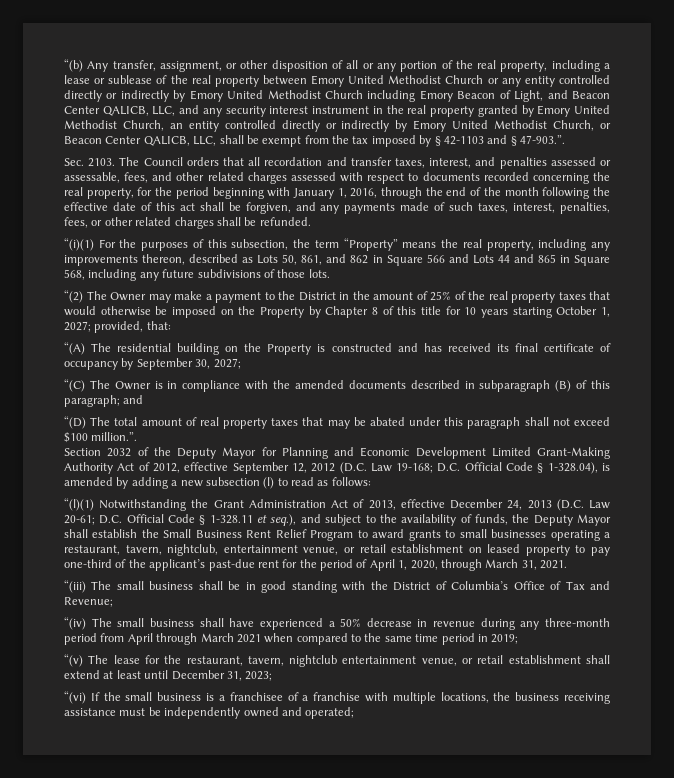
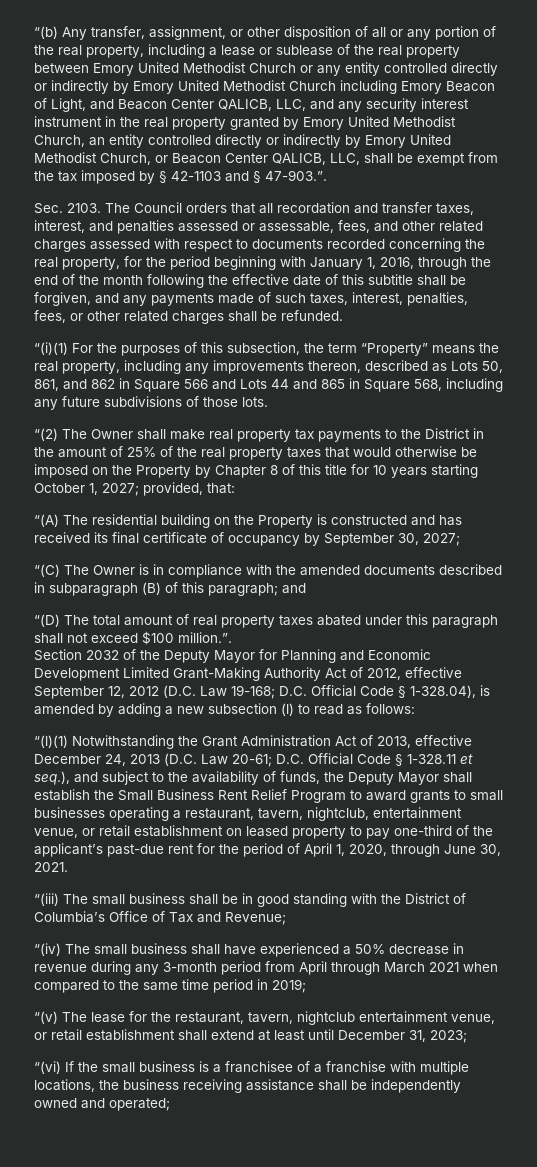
[179,203,195,211] act -> [368,274,413,285] subtitle
[148,291,261,303] may make a payment -> [137,429,381,442] shall make real property tax payments
[302,417,366,429] that may be -> (313, 620) none
[485,559,537,570] March 31, -> [444,844,501,856] June 30,
[545,618,611,627] three-month -> [163,962,217,972] 3-month
[119,708,146,716] must -> [318,1080,347,1091] shall

